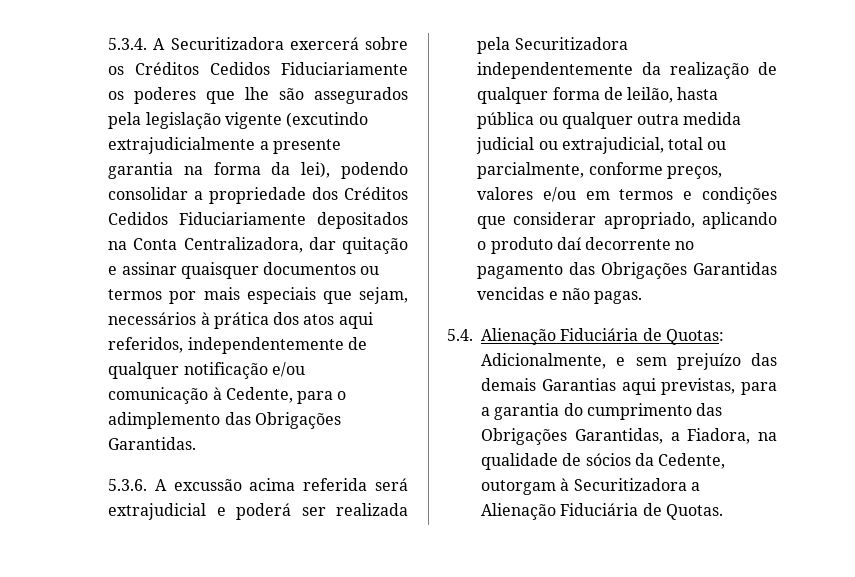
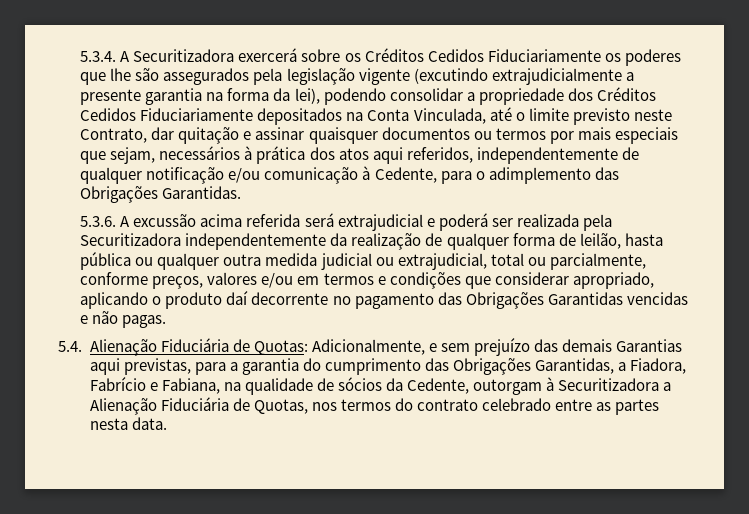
[183,237,303,253] Centralizadora, -> [413,107,672,125] [80,128,148,143] Vinculada, até o limite previsto neste Contrato,
(751, 436) none -> [89,377,220,394] Fabrício e Fabiana,
[665,504,723,520] Quotas. -> [253,398,660,415] [89,417,167,430] Quotas, nos termos do contrato celebrado entre as partes nesta data.

